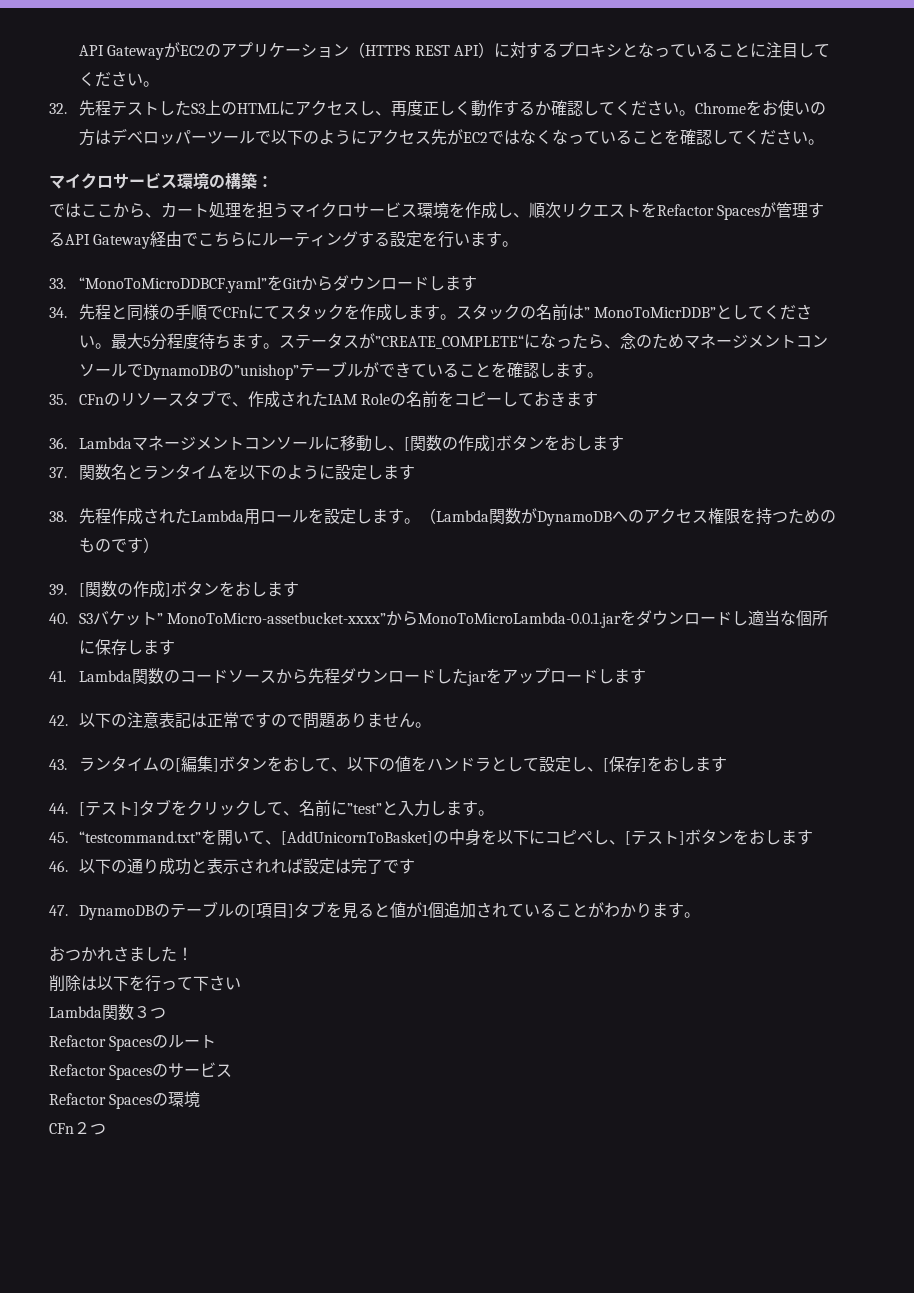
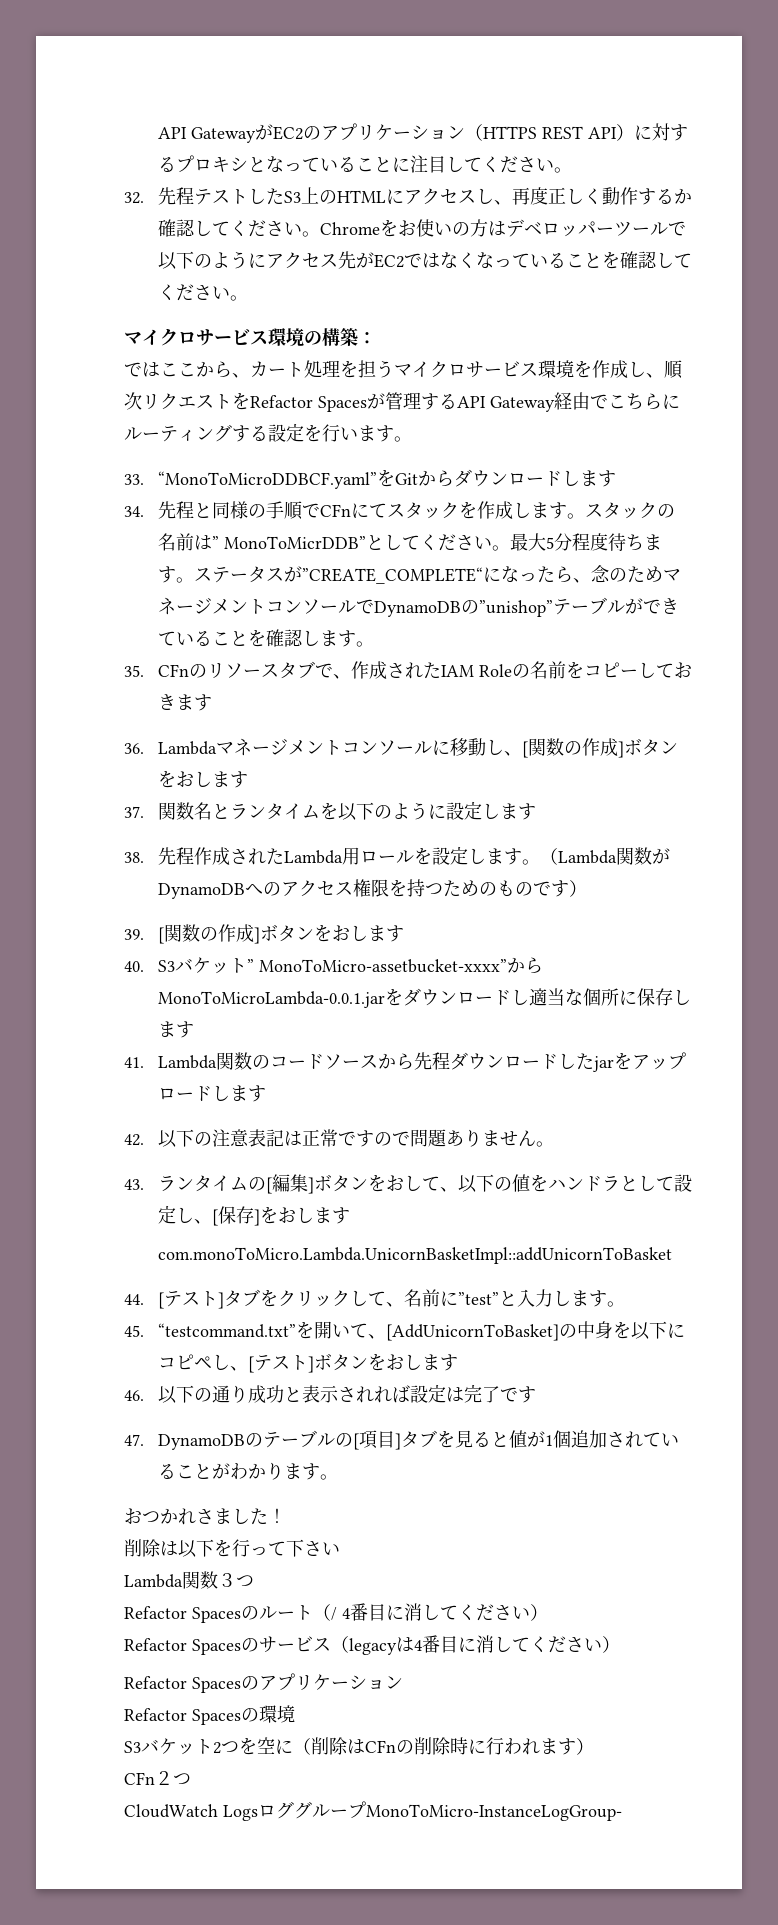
(727, 764) none -> [157,1247,672,1264] // com.monoToMicro.Lambda.UnicornBasketImpl::addUnicornToBasket
(217, 1041) none -> [313,1603,548,1621] （/ 4番目に消してください）
[49,1091,201,1109] [49,1122,106,1135] // Refactor Spacesの環境 // CFn２つ -> [331,1635,620,1655] [124,1673,403,1693] [124,1705,295,1725] [124,1737,594,1755] [124,1771,191,1785] [124,1801,622,1821] （legacyは4番目に消してください） // Refactor Spacesのアプリケーション // Refactor Spacesの環境 // S3バケット2つを空に（削除はCFnの削除時に行われます） // CFn２つ // CloudWatch LogsロググループMonoToMicro-InstanceLogGroup-

